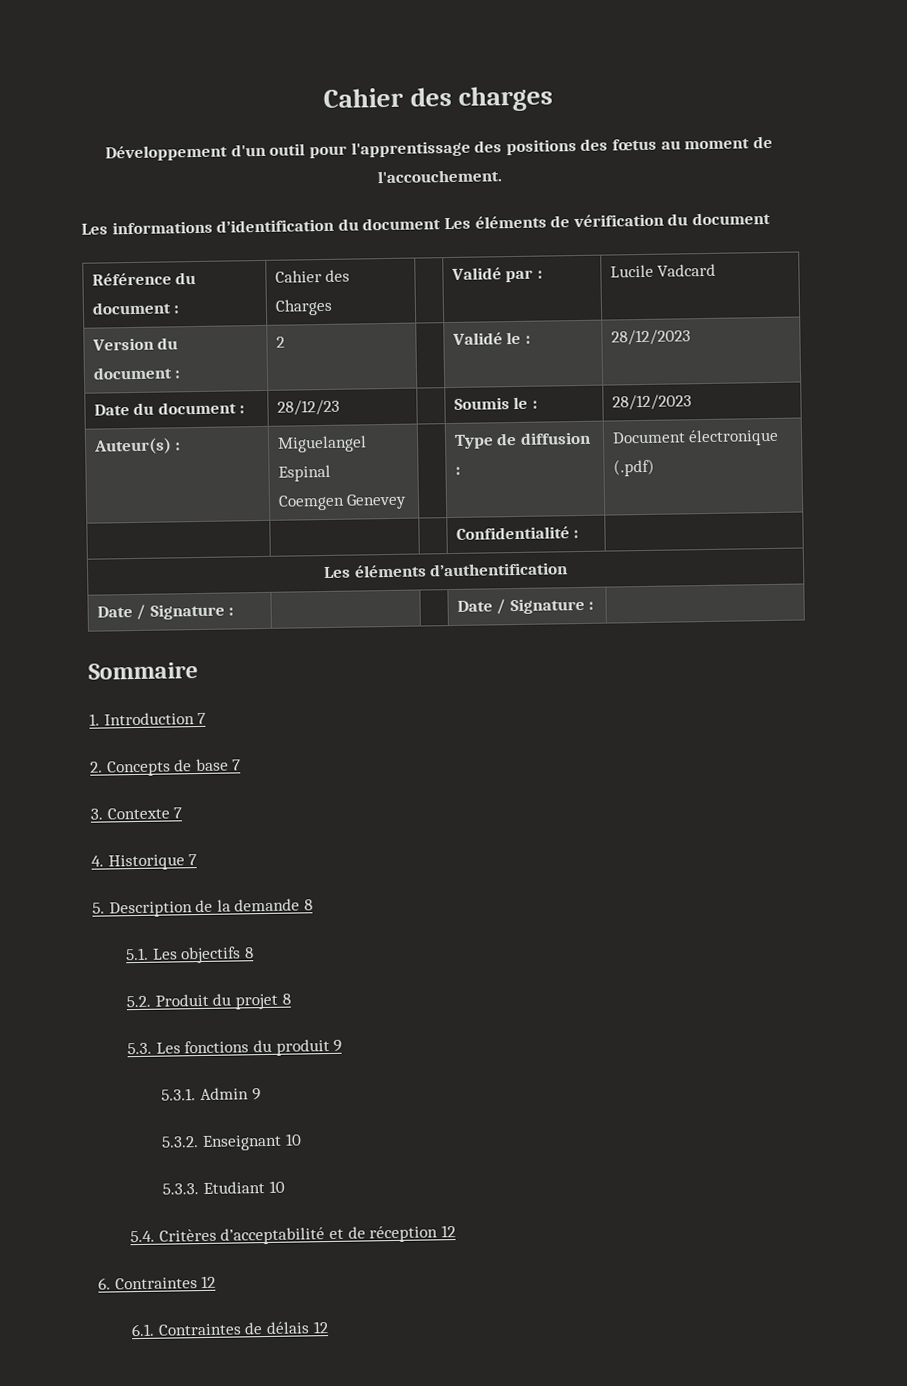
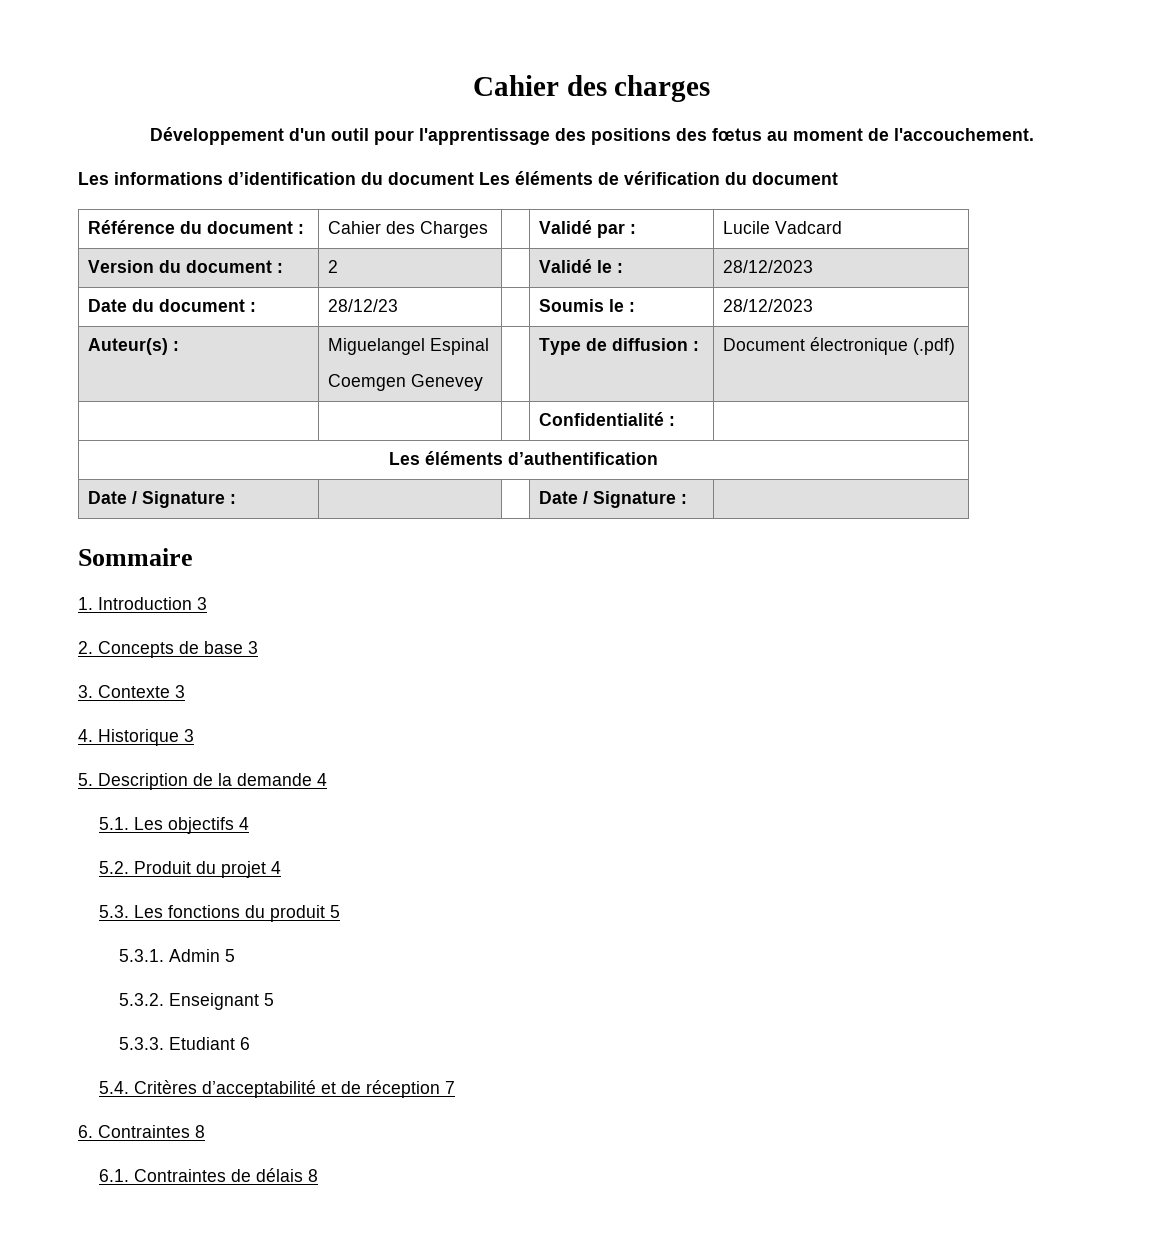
[197,712,207,725] 7 -> [197,597,207,610] 3
[232,759,242,771] 7 -> [248,641,258,654] 3
[173,807,183,819] 7 -> [175,685,185,698] 3
[188,854,198,866] 7 -> [184,729,194,742] 3
[303,899,313,911] 8 -> [317,773,327,786] 4
[243,947,254,959] 8 -> [238,817,249,830] 4
[281,993,291,1005] 8 -> [270,861,281,874] 4
[333,1039,343,1052] 9 -> [329,905,340,918] 5
[251,1088,261,1101] 9 -> [225,949,236,962] 5
[284,1133,302,1146] 10 -> [264,993,275,1006] 5
[268,1180,285,1193] 10 -> [240,1037,251,1050] 6
[440,1225,456,1238] 12 -> [444,1081,455,1094] 7
[201,1275,217,1289] 12 -> [195,1125,205,1138] 8
[312,1321,329,1334] 12 -> [307,1169,318,1182] 8

